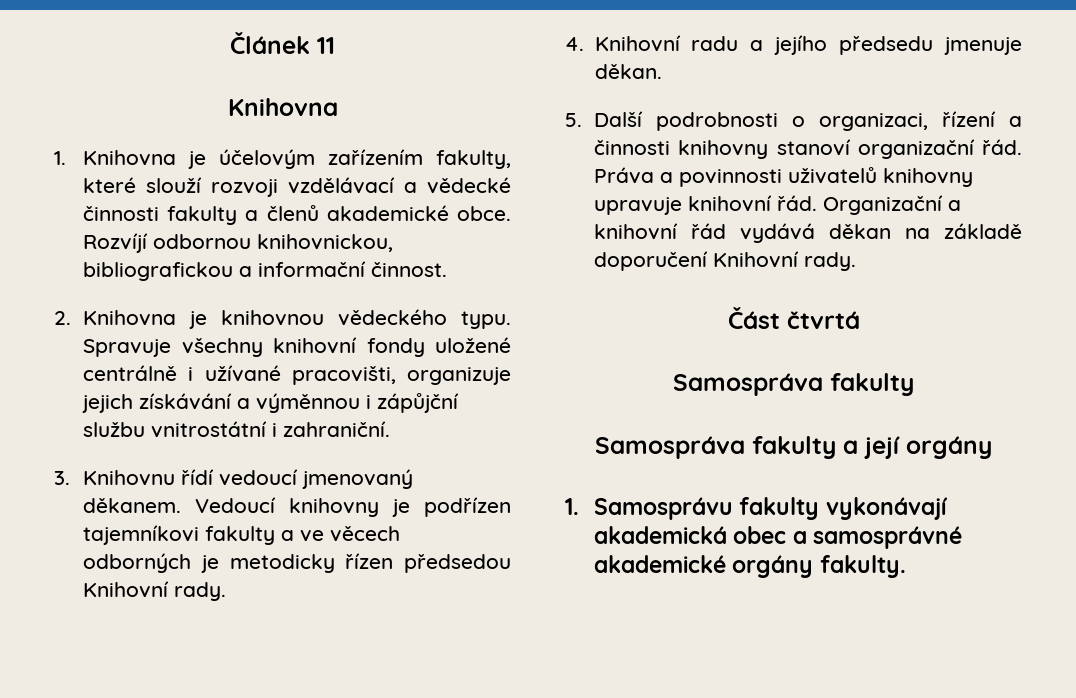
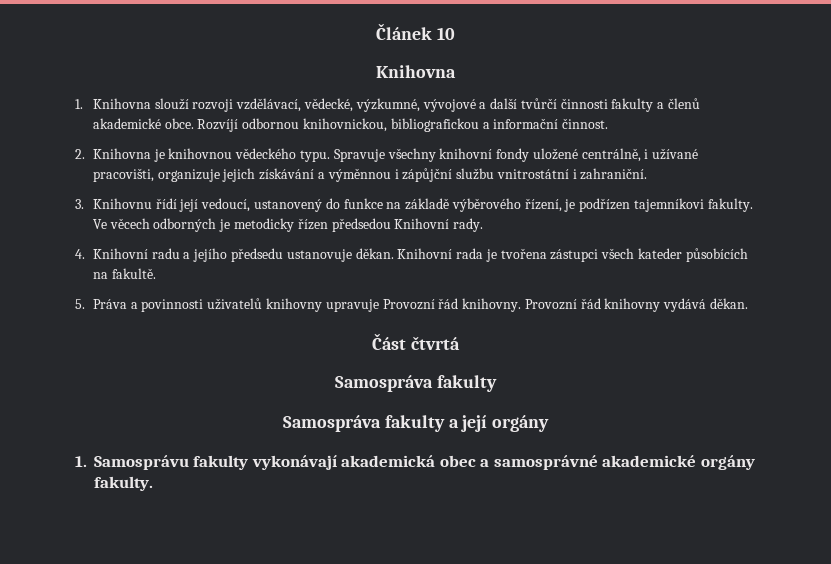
[317,37,335,54] 11 -> [436,27,455,40] 10
[188,149,511,169] [83,177,511,197] je účelovým zařízením fakulty, které slouží rozvoji vzdělávací a vědecké -> [154,98,557,112] slouží rozvoji vzdělávací, vědecké, výzkumné, vývojové a další tvůrčí
[83,365,178,381] centrálně -> [581,148,641,162] centrálně,
[219,469,414,489] [83,497,511,517] [83,525,325,545] vedoucí jmenovaný děkanem. Vedoucí knihovny je podřízen tajemníkovi fakulty a ve -> [179,198,753,212] [92,219,107,229] její vedoucí, ustanovený do funkce na základě výběrového řízení, je podřízen tajemníkovi fakulty. Ve
[944,37,1022,55] [594,64,662,79] [565,111,1022,131] [594,139,1022,159] jmenuje děkan. // 5. Další podrobnosti o organizaci, řízení a činnosti knihovny stanoví organizační řád. -> [286,248,748,262] [92,268,156,279] [75,299,85,309] ustanovuje děkan. Knihovní rada je tvořena zástupci všech kateder působících na fakultě. // 5.
[688,195,962,215] [594,223,1022,243] [594,251,857,271] knihovní řád. Organizační a knihovní řád vydává děkan na základě doporučení Knihovní rady. -> [382,298,749,312] Provozní řád knihovny. Provozní řád knihovny vydává děkan.

